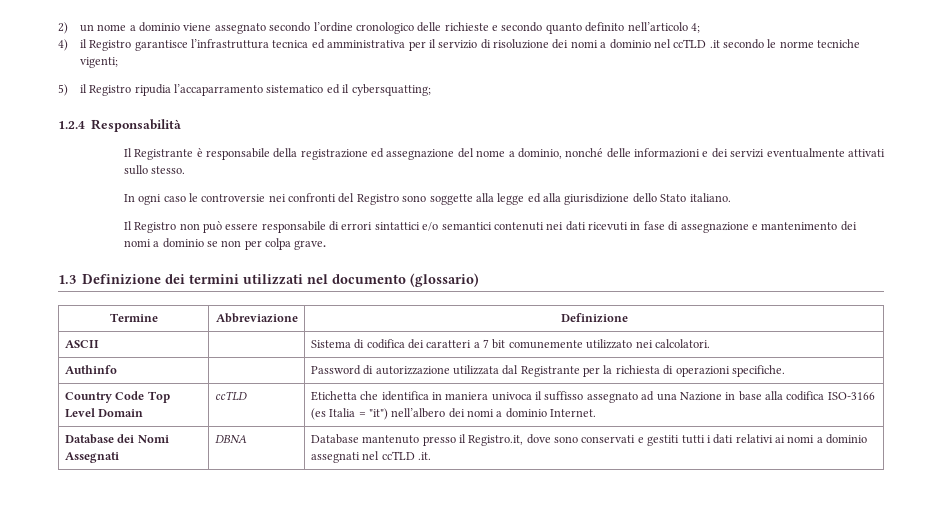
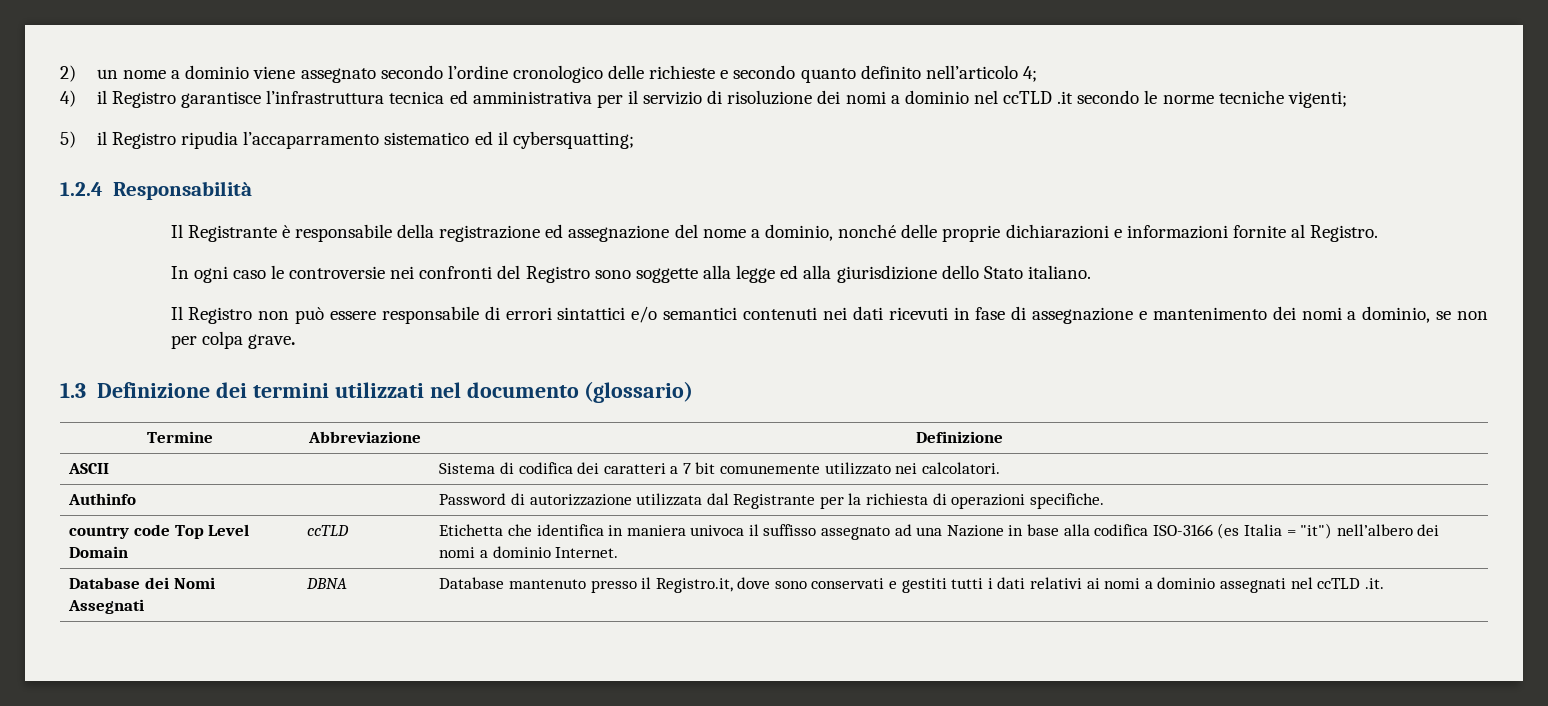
[634,148,885,158] [123,165,186,175] informazioni e dei servizi eventualmente attivati sullo stesso. -> [942,224,1379,242] proprie dichiarazioni e informazioni fornite al Registro.
[162,238,204,248] dominio -> [1362,306,1431,323] dominio,
[64,391,145,403] Country Code -> [69,524,170,539] country code

